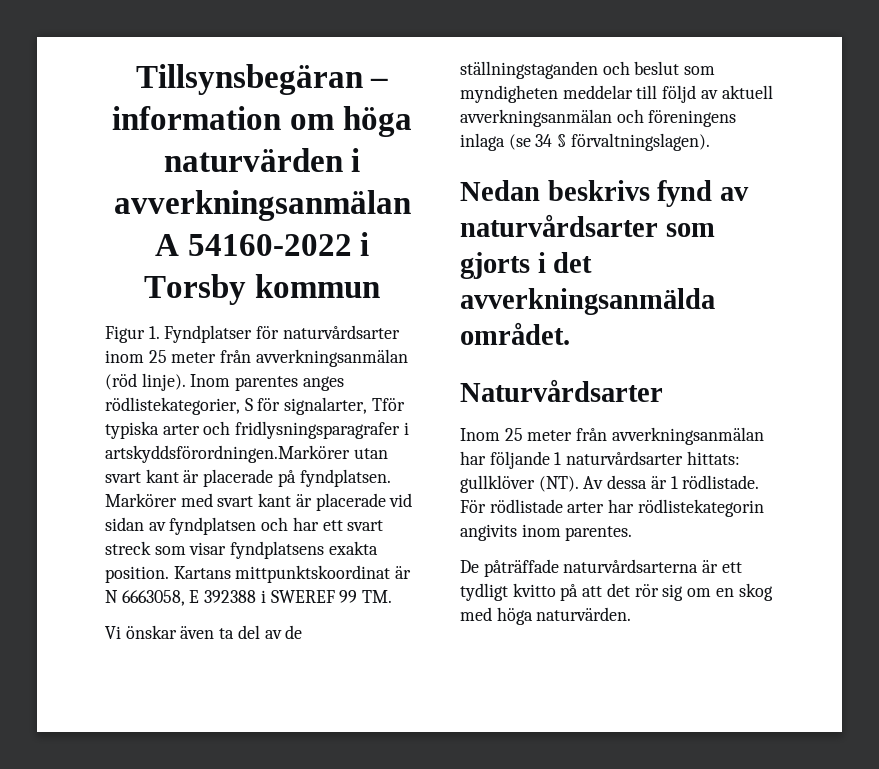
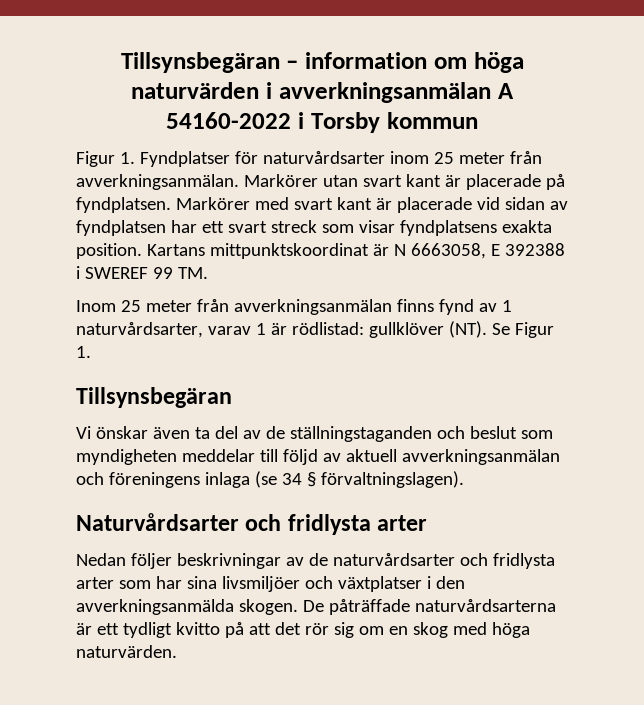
[255,349,408,367] [105,373,344,391] [105,397,405,415] [105,421,409,439] [105,445,350,463] avverkningsanmälan (röd linje). Inom parentes anges rödlistekategorier, S för signalarter, Tför typiska arter och fridlysningsparagrafer i artskyddsförordningen.Markörer -> [76,174,318,190] avverkningsanmälan. Markörer
[261,517,289,531] och -> (166, 228) none
(393, 596) none -> [76,299,512,315] [76,321,554,338] [76,346,91,358] [76,387,232,408] // Inom 25 meter från avverkningsanmälan finns fynd av 1 naturvårdsarter, varav 1 är rödlistad: gullklöver (NT). Se Figur 1. // Tillsynsbegäran
[460,180,750,207] [460,214,715,237] [460,252,593,279] [460,288,715,315] [460,322,570,345] [460,379,663,402] [460,427,764,445] [460,451,740,469] [460,475,760,493] [460,499,764,517] [460,524,633,541] Nedan beskrivs fynd av naturvårdsarter som gjorts i det avverkningsanmälda området. // Naturvårdsarter // Inom 25 meter från avverkningsanmälan har följande 1 naturvårdsarter hittats: gullklöver (NT). Av dessa är 1 rödlistade. För rödlistade arter har rödlistekategorin angivits inom parentes. // -> [76,513,428,535] [76,553,555,569] [76,576,465,592] [76,599,298,615] Naturvårdsarter och fridlysta arter // Nedan följer beskrivningar av de naturvårdsarter och fridlysta arter som har sina livsmiljöer och växtplatser i den avverkningsanmälda skogen.

